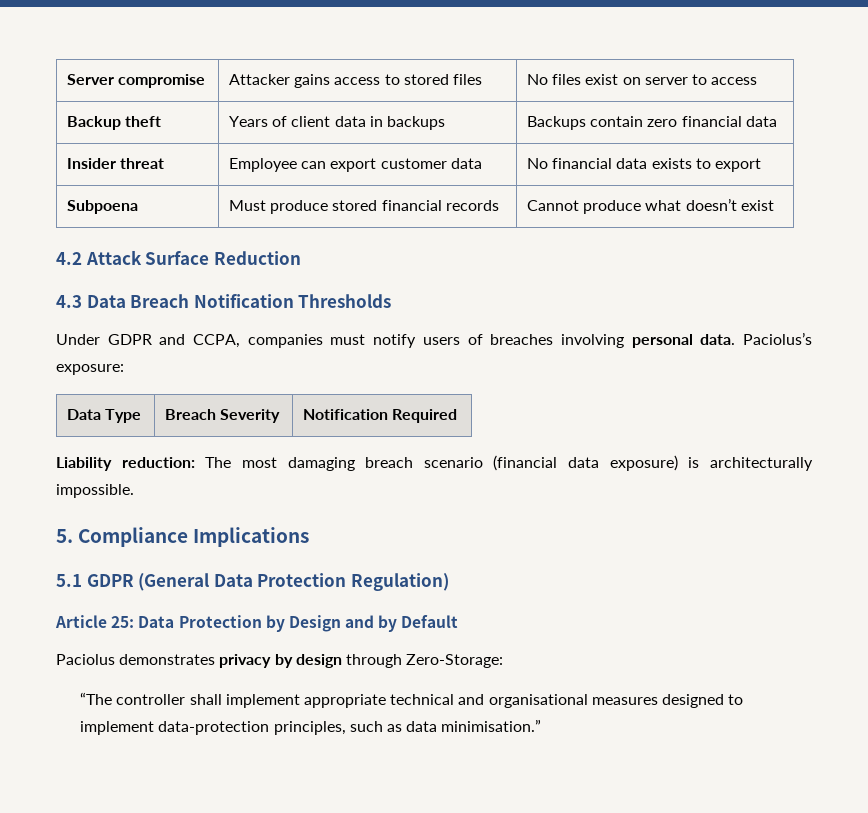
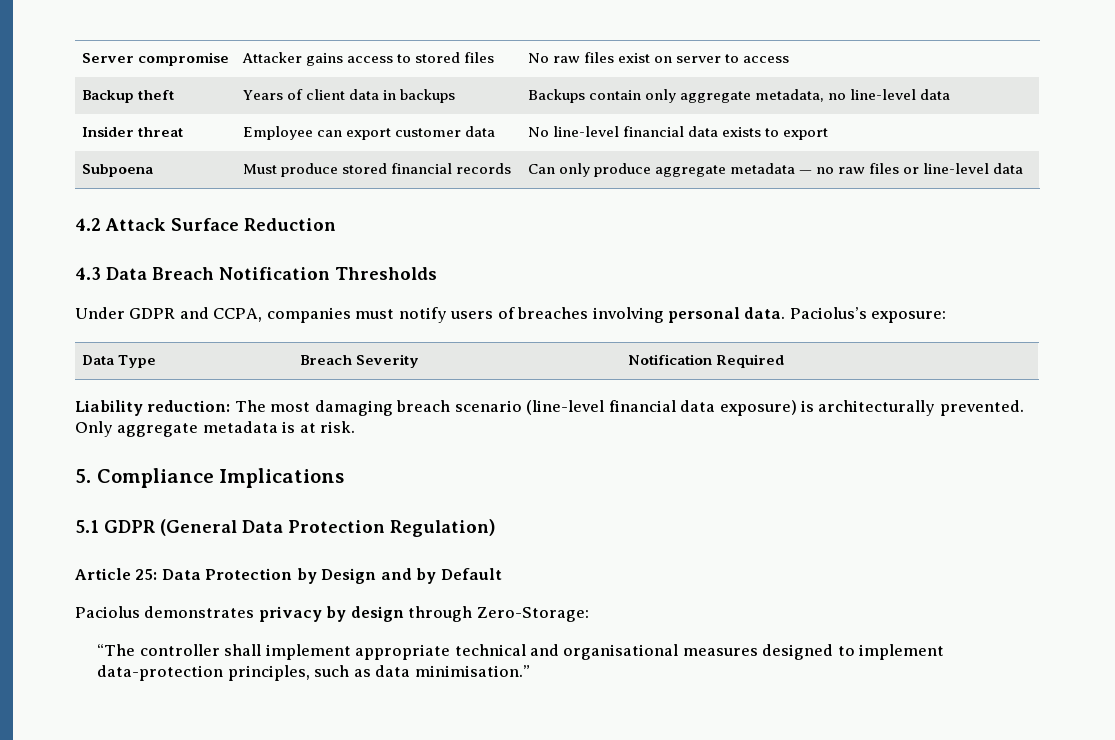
(548, 79) none -> [552,56,580,63] raw
[647,116,742,127] zero financial -> [644,89,917,103] only aggregate metadata, no line-level
(548, 163) none -> [552,126,619,137] line-level
[526,198,774,214] Cannot produce what doesn’t exist -> [527,163,1024,177] Can only produce aggregate metadata — no raw files or line-level data
[493,455,558,471] (financial -> [526,400,676,415] (line-level financial
[56,484,134,498] impossible. -> [939,400,1024,416] [75,421,356,437] prevented. Only aggregate metadata is at risk.

